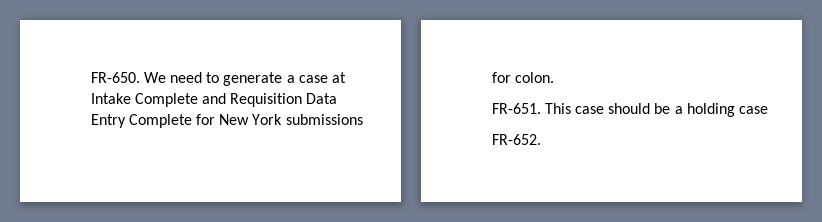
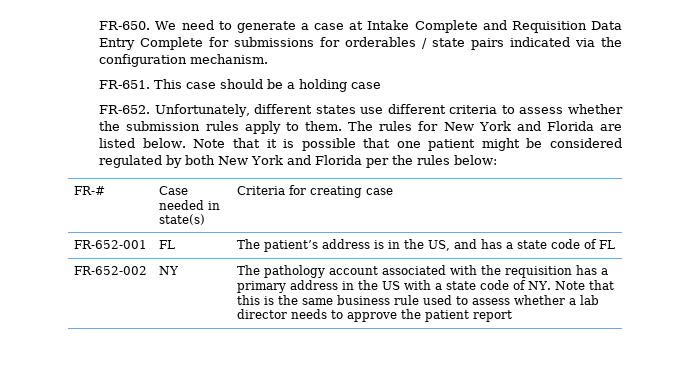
[219,114,363,125] [491,72,554,83] New York submissions for colon. -> [234,37,622,50] [99,54,269,67] submissions for orderables / state pairs indicated via the configuration mechanism.
(541, 139) none -> [154,104,623,117] [99,121,623,134] [99,138,622,151] [99,155,498,168] [73,186,105,195] [158,186,188,195] [158,200,220,210] [158,214,205,225] [236,185,393,198] [73,240,147,249] [158,240,175,249] [236,239,615,252] [73,266,147,275] [158,266,179,275] [236,265,608,278] [236,280,614,293] [236,295,599,305] [236,309,512,322] Unfortunately, different states use different criteria to assess whether the submission rules apply to them. The rules for New York and Florida are listed below. Note that it is possible that one patient might be considered regulated by both New York and Florida per the rules below: // FR-# | Case needed in state(s) | Criteria for creating case // FR-652-001 | FL | The patient’s address is in the US, and has a state code of FL // FR-652-002 | NY | The pathology account associated with the requisition has a primary address in the US with a state code of NY. Note that this is the same business rule used to assess whether a lab director needs to approve the patient report

